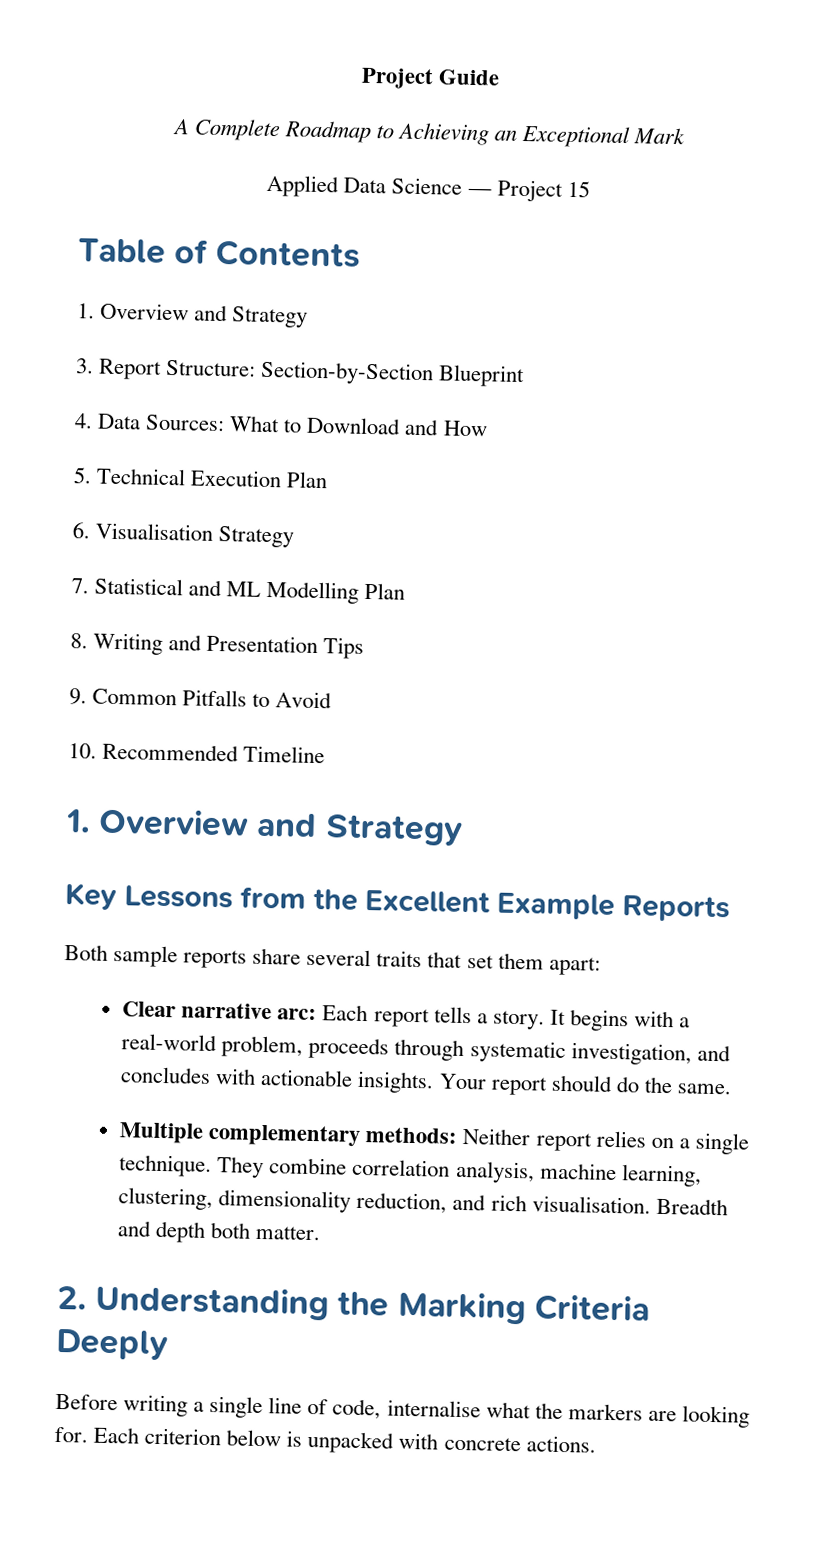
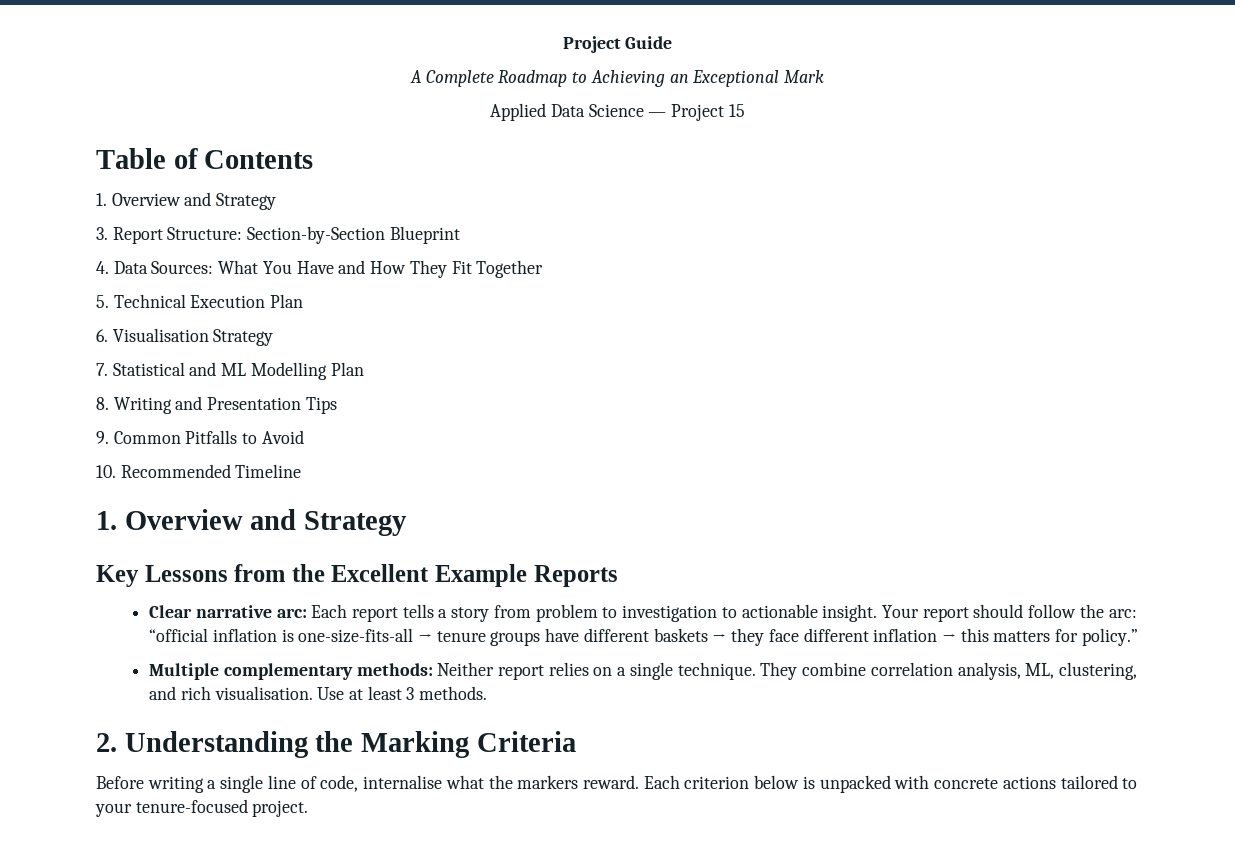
[283,416,402,435] to Download -> [262,261,334,274] You Have
(488, 428) none -> [409,260,544,278] They Fit Together
[64,944,601,976] // Both sample reports share several traits that set them apart: -> (618, 576) none
[492,1009,691,1032] [121,1033,731,1066] [120,1066,731,1096] story. It begins with a real-world problem, proceeds through systematic investigation, and concludes with actionable insights. Your report should do the same. -> [451,604,1137,622] [149,628,1138,646] story from problem to investigation to actionable insight. Your report should follow the arc: “official inflation is one-size-fits-all → tenure groups have different baskets → they face different inflation → this matters for policy.”
[539,1162,702,1187] [118,1187,728,1216] [117,1220,322,1243] machine learning, clustering, dimensionality reduction, and rich visualisation. Breadth and depth both matter. -> [1025,662,1137,680] [149,686,488,700] ML, clustering, and rich visualisation. Use at least 3 methods.
[56,1328,168,1361] Deeply -> (576, 741) none
[647,1405,750,1428] [54,1426,89,1443] are looking for. -> [582,775,639,789] reward.
[525,1435,596,1453] actions. -> [1002,775,1138,789] [95,799,309,817] actions tailored to your tenure-focused project.

